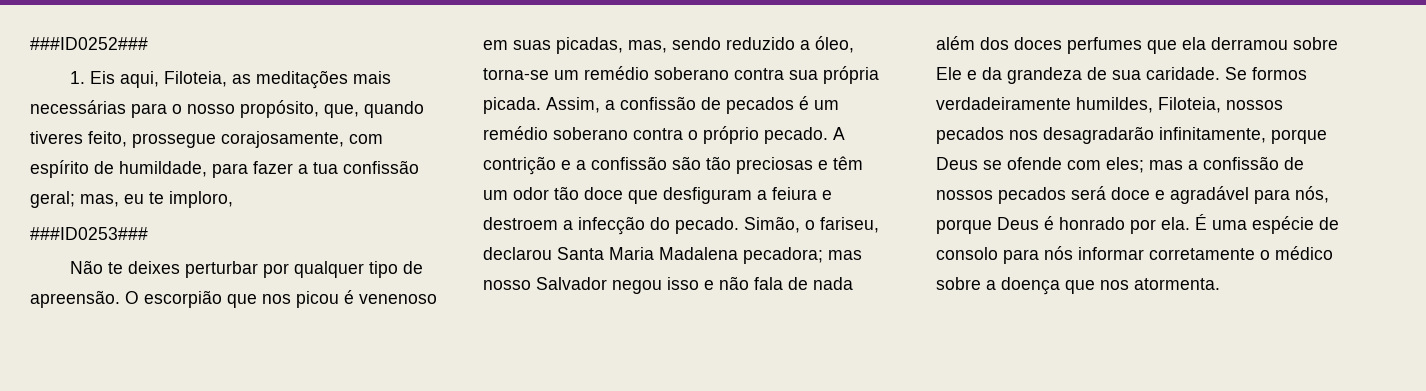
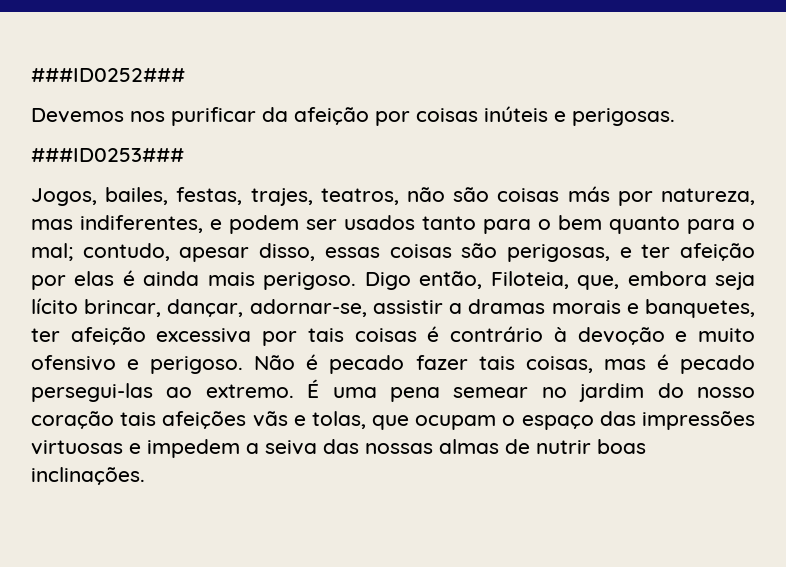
[69,70,391,89] [30,100,424,118] [30,131,383,148] [30,160,419,178] [30,191,233,208] [30,227,148,240] [69,260,423,278] [30,290,437,308] [483,36,854,54] [483,66,879,84] [483,96,839,114] [483,126,845,144] [483,156,863,175] [483,186,832,204] [483,216,879,235] [483,247,862,264] [483,276,853,294] [936,36,1338,54] [936,67,1307,84] [936,97,1283,113] [936,126,1327,144] [936,156,1304,173] [936,186,1329,204] [936,214,1339,234] [936,246,1333,264] [936,277,1220,295] 1. Eis aqui, Filoteia, as meditações mais necessárias para o nosso propósito, que, quando tiveres feito, prossegue corajosamente, com espírito de humildade, para fazer a tua confissão geral; mas, eu te imploro, // ###ID0253### // Não te deixes perturbar por qualquer tipo de apreensão. O escorpião que nos picou é venenoso em suas picadas, mas, sendo reduzido a óleo, torna-se um remédio soberano contra sua própria picada. Assim, a confissão de pecados é um remédio soberano contra o próprio pecado. A contrição e a confissão são tão preciosas e têm um odor tão doce que desfiguram a feiura e destroem a infecção do pecado. Simão, o fariseu, declarou Santa Maria Madalena pecadora; mas nosso Salvador negou isso e não fala de nada além dos doces perfumes que ela derramou sobre Ele e da grandeza de sua caridade. Se formos verdadeiramente humildes, Filoteia, nossos pecados nos desagradarão infinitamente, porque Deus se ofende com eles; mas a confissão de nossos pecados será doce e agradável para nós, porque Deus é honrado por ela. É uma espécie de consolo para nós informar corretamente o médico sobre a doença que nos atormenta. -> [31,106,675,126] [31,148,184,162] [31,186,755,206] [31,215,755,234] [31,243,755,262] [31,270,756,290] [31,298,755,318] [31,326,756,346] [31,354,755,374] [31,379,755,402] [31,411,755,430] [31,439,646,458] [31,467,145,485] Devemos nos purificar da afeição por coisas inúteis e perigosas. // ###ID0253### // Jogos, bailes, festas, trajes, teatros, não são coisas más por natureza, mas indiferentes, e podem ser usados tanto para o bem quanto para o mal; contudo, apesar disso, essas coisas são perigosas, e ter afeição por elas é ainda mais perigoso. Digo então, Filoteia, que, embora seja lícito brincar, dançar, adornar-se, assistir a dramas morais e banquetes, ter afeição excessiva por tais coisas é contrário à devoção e muito ofensivo e perigoso. Não é pecado fazer tais coisas, mas é pecado persegui-las ao extremo. É uma pena semear no jardim do nosso coração tais afeições vãs e tolas, que ocupam o espaço das impressões virtuosas e impedem a seiva das nossas almas de nutrir boas inclinações.

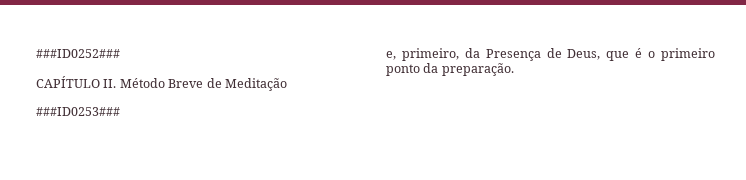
[31,106,675,126] [31,148,184,162] [31,186,755,206] [31,215,755,234] [31,243,755,262] [31,270,756,290] [31,298,755,318] [31,326,756,346] [31,354,755,374] [31,379,755,402] [31,411,755,430] [31,439,646,458] [31,467,145,485] Devemos nos purificar da afeição por coisas inúteis e perigosas. // ###ID0253### // Jogos, bailes, festas, trajes, teatros, não são coisas más por natureza, mas indiferentes, e podem ser usados tanto para o bem quanto para o mal; contudo, apesar disso, essas coisas são perigosas, e ter afeição por elas é ainda mais perigoso. Digo então, Filoteia, que, embora seja lícito brincar, dançar, adornar-se, assistir a dramas morais e banquetes, ter afeição excessiva por tais coisas é contrário à devoção e muito ofensivo e perigoso. Não é pecado fazer tais coisas, mas é pecado persegui-las ao extremo. É uma pena semear no jardim do nosso coração tais afeições vãs e tolas, que ocupam o espaço das impressões virtuosas e impedem a seiva das nossas almas de nutrir boas inclinações. -> [36,76,287,91] [36,107,120,116] [386,48,715,61] [386,63,514,76] CAPÍTULO II. Método Breve de Meditação // ###ID0253### // e, primeiro, da Presença de Deus, que é o primeiro ponto da preparação.

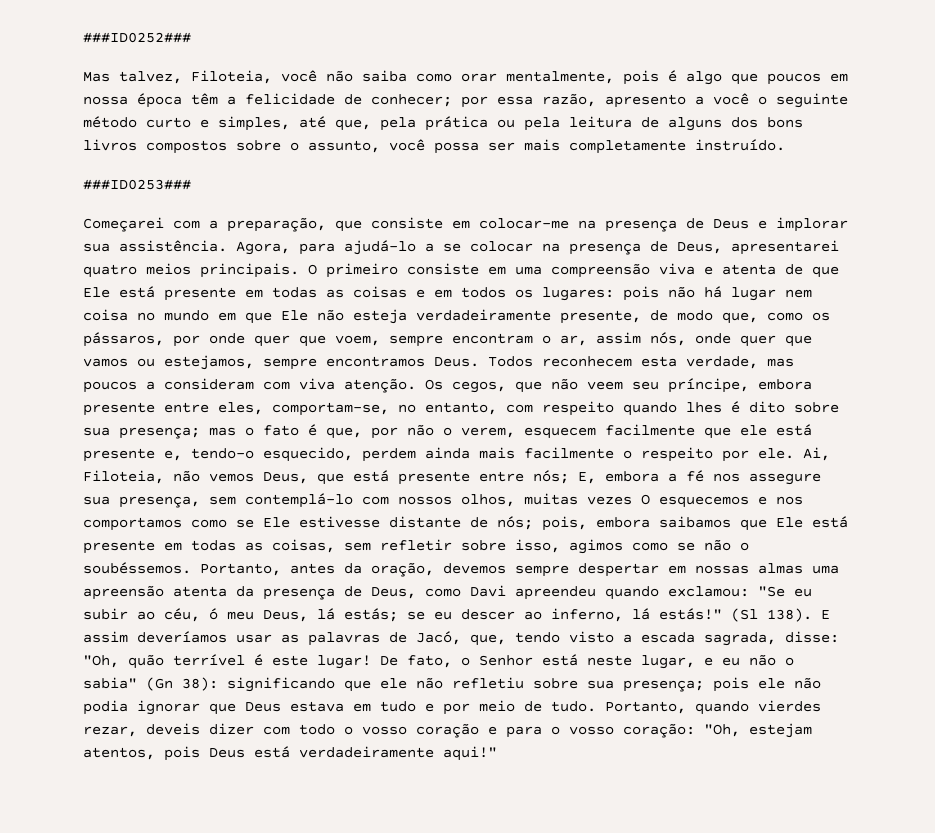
[36,76,287,91] [36,107,120,116] [386,48,715,61] [386,63,514,76] CAPÍTULO II. Método Breve de Meditação // ###ID0253### // e, primeiro, da Presença de Deus, que é o primeiro ponto da preparação. -> [83,70,848,85] [83,93,848,108] [83,116,803,131] [83,139,785,154] [83,179,191,190] [83,217,848,232] [83,240,839,255] [83,263,839,278] [83,286,812,301] [83,309,830,324] [83,332,812,347] [83,355,794,370] [83,378,812,393] [83,401,839,416] [83,424,812,439] [83,447,830,462] [83,470,821,485] [83,493,803,508] [83,516,848,531] [83,539,749,554] [83,562,839,577] [83,585,812,600] [83,608,830,622] [83,631,839,646] [83,654,794,669] [83,677,821,692] [83,700,821,715] [83,723,812,738] [83,746,497,761] Mas talvez, Filoteia, você não saiba como orar mentalmente, pois é algo que poucos em nossa época têm a felicidade de conhecer; por essa razão, apresento a você o seguinte método curto e simples, até que, pela prática ou pela leitura de alguns dos bons livros compostos sobre o assunto, você possa ser mais completamente instruído. // ###ID0253### // Começarei com a preparação, que consiste em colocar-me na presença de Deus e implorar sua assistência. Agora, para ajudá-lo a se colocar na presença de Deus, apresentarei quatro meios principais. O primeiro consiste em uma compreensão viva e atenta de que Ele está presente em todas as coisas e em todos os lugares: pois não há lugar nem coisa no mundo em que Ele não esteja verdadeiramente presente, de modo que, como os pássaros, por onde quer que voem, sempre encontram o ar, assim nós, onde quer que vamos ou estejamos, sempre encontramos Deus. Todos reconhecem esta verdade, mas poucos a consideram com viva atenção. Os cegos, que não veem seu príncipe, embora presente entre eles, comportam-se, no entanto, com respeito quando lhes é dito sobre sua presença; mas o fato é que, por não o verem, esquecem facilmente que ele está presente e, tendo-o esquecido, perdem ainda mais facilmente o respeito por ele. Ai, Filoteia, não vemos Deus, que está presente entre nós; E, embora a fé nos assegure sua presença, sem contemplá-lo com nossos olhos, muitas vezes O esquecemos e nos comportamos como se Ele estivesse distante de nós; pois, embora saibamos que Ele está presente em todas as coisas, sem refletir sobre isso, agimos como se não o soubéssemos. Portanto, antes da oração, devemos sempre despertar em nossas almas uma apreensão atenta da presença de Deus, como Davi apreendeu quando exclamou: "Se eu subir ao céu, ó meu Deus, lá estás; se eu descer ao inferno, lá estás!" (Sl 138). E assim deveríamos usar as palavras de Jacó, que, tendo visto a escada sagrada, disse: "Oh, quão terrível é este lugar! De fato, o Senhor está neste lugar, e eu não o sabia" (Gn 38): significando que ele não refletiu sobre sua presença; pois ele não podia ignorar que Deus estava em tudo e por meio de tudo. Portanto, quando vierdes rezar, deveis dizer com todo o vosso coração e para o vosso coração: "Oh, estejam atentos, pois Deus está verdadeiramente aqui!"

